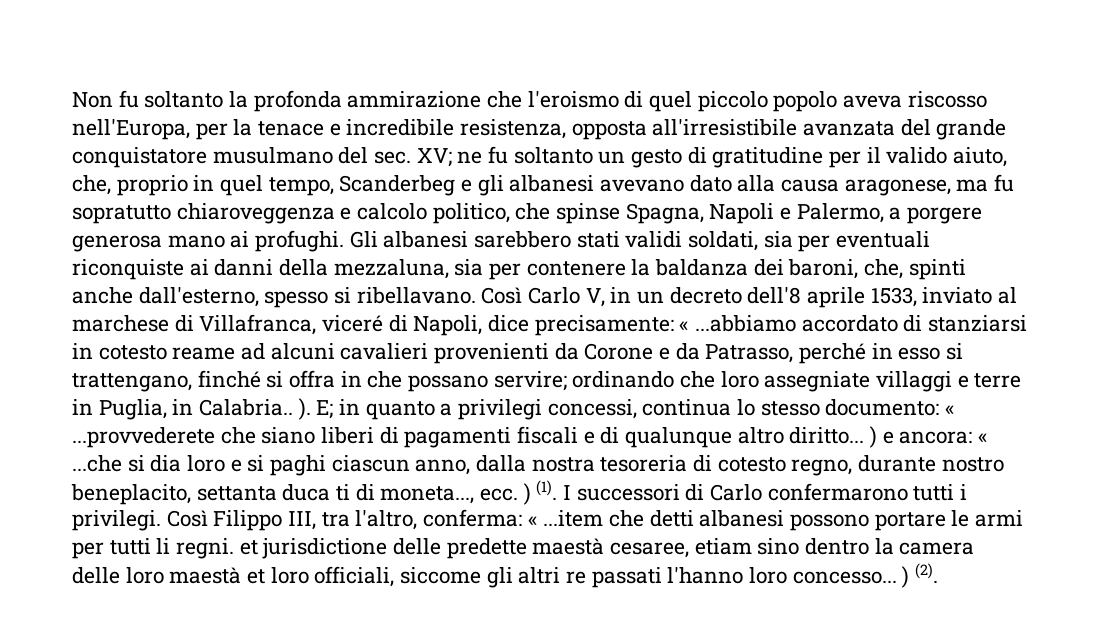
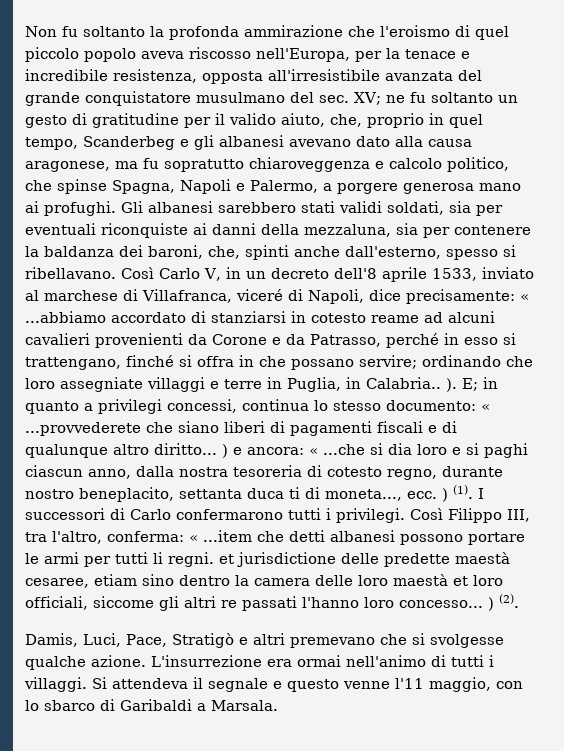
(939, 573) none -> [25,633,504,648] [25,655,494,670] [24,677,523,692] [25,699,278,711] // Damis, Luci, Pace, Stratigò e altri premevano che si svolgesse qualche azione. L'insurrezione era ormai nell'animo di tutti i villaggi. Si attendeva il segnale e questo venne l'11 maggio, con lo sbarco di Garibaldi a Marsala.

